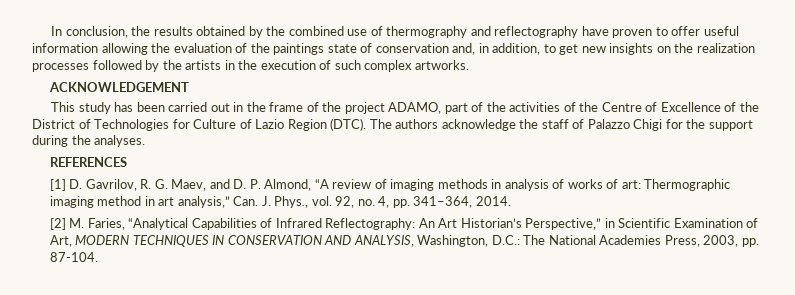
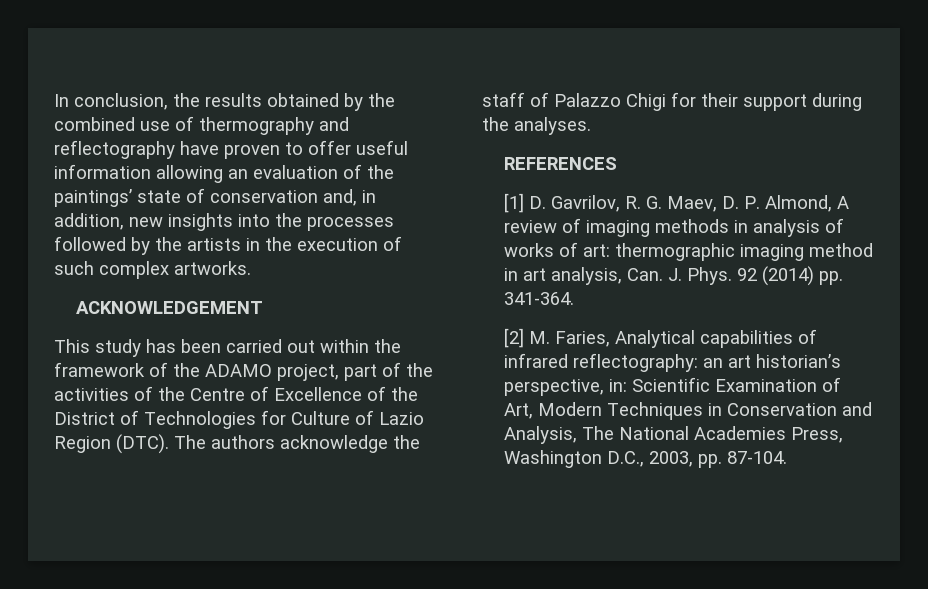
[151,43,171,53] the -> [228,169,248,179] an
[273,43,325,55] paintings -> [54,189,132,207] paintings’
[543,43,755,55] to get new insights on the realization -> [129,213,302,231] new insights into the
[233,102,442,114] in the frame of the project ADAMO, -> [320,339,401,353] [54,362,339,381] within the framework of the ADAMO project,
[686,119,706,129] the -> [701,93,738,107] their
[209,179,230,189] and -> (718, 204) none
[314,179,329,189] “A -> [837,196,850,209] A
[644,179,731,191] Thermographic -> [615,243,736,261] thermographic
[177,196,230,208] analysis,” -> [551,267,623,285] analysis,
[274,196,511,208] [49,218,759,230] [49,235,520,247] Phys., vol. 92, no. 4, pp. 341–364, 2014. // [2] M. Faries, “Analytical Capabilities of Infrared Reflectography: An Art Historian’s Perspective,” in Scientific Examination of Art, MODERN TECHNIQUES IN CONSERVATION AND ANALYSIS, Washington, D.C.: -> [687,266,844,286] [504,292,575,305] [504,328,818,348] [504,353,842,372] [504,377,842,396] [504,402,873,420] [504,426,578,444] Phys. 92 (2014) pp. 341-364. // [2] M. Faries, Analytical capabilities of infrared reflectography: an art historian’s perspective, in: Scientific Examination of Art, Modern Techniques in Conservation and Analysis,
(700, 241) none -> [504,450,645,468] Washington D.C.,

